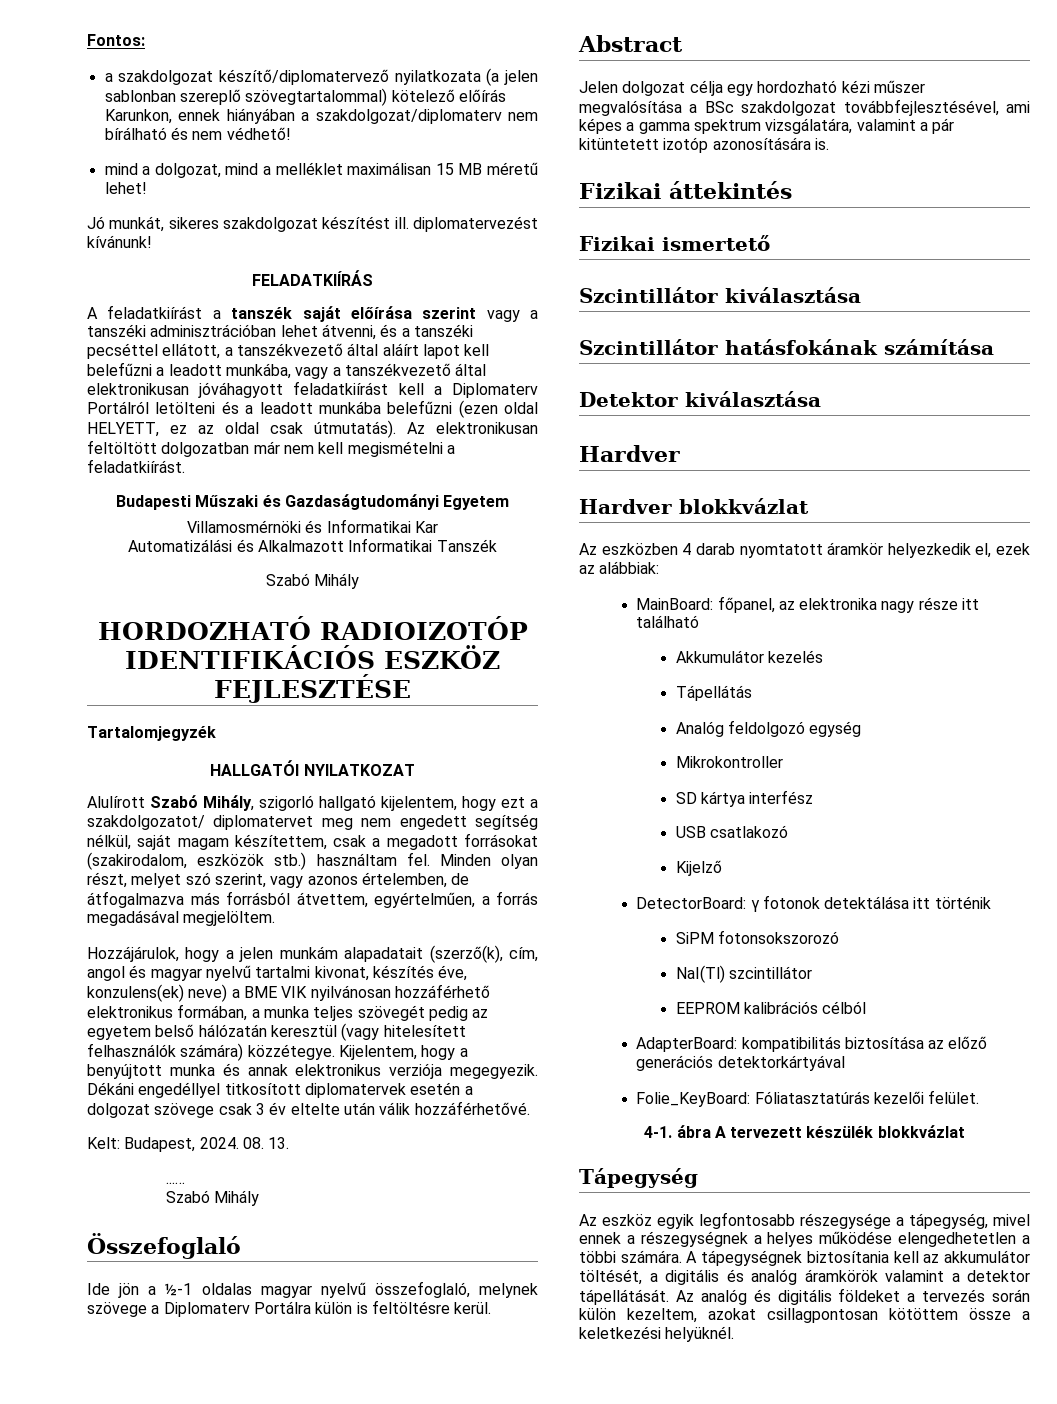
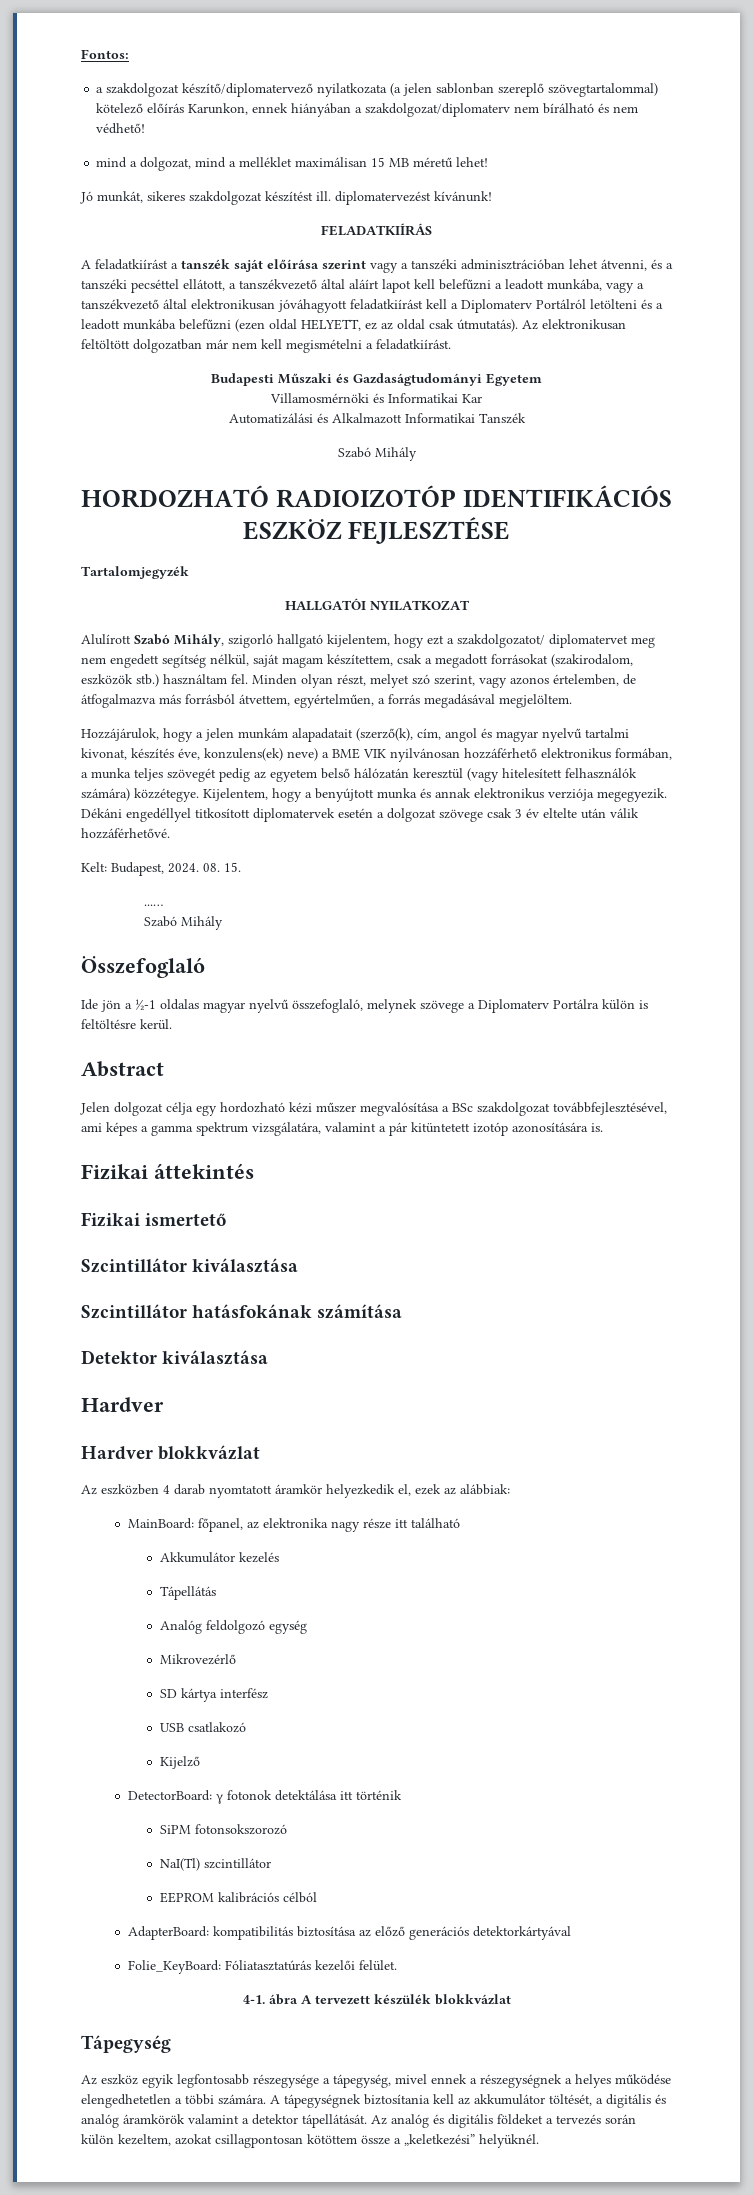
[268,1137,290,1149] 13. -> [224,862,241,872] 15.
[675,756,783,768] Mikrokontroller -> [159,1654,236,1665] Mikrovezérlő
[579,1326,661,1339] keletkezési -> [404,2134,475,2146] „keletkezési”

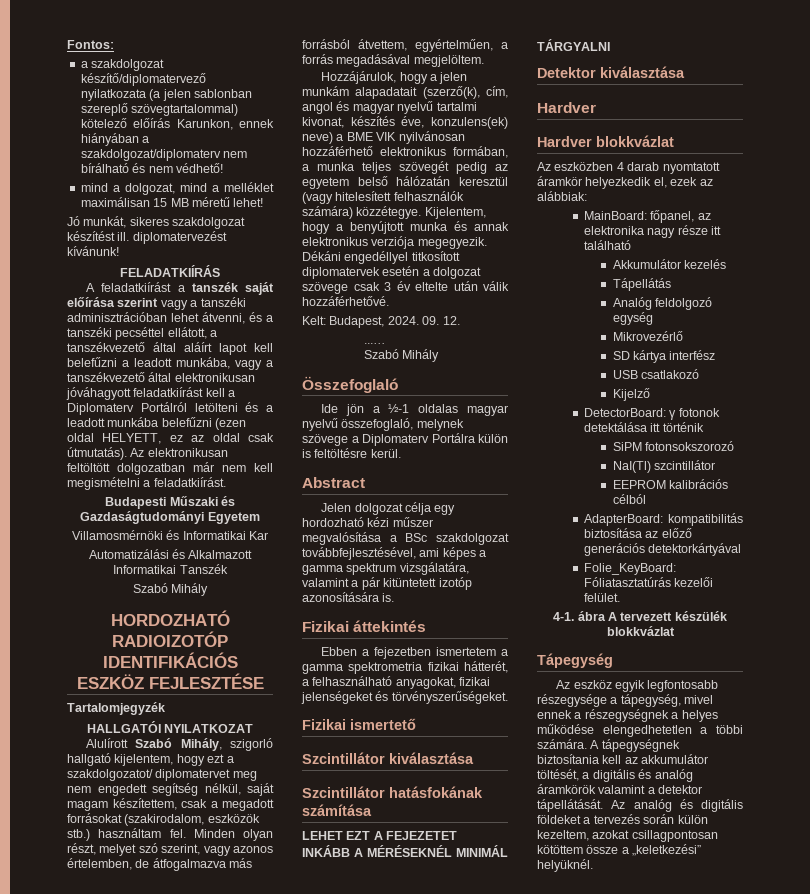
[203,862,241,872] 08. 15. -> [422,316,460,325] 09. 12.
(254, 1171) none -> [321,647,508,659] [302,661,508,674] [302,676,491,689] [301,691,508,704] // Ebben a fejezetben ismertetem a gamma spektrometria fizikai hátterét, a felhasználható anyagokat, fizikai jelenségeket és törvényszerűségeket.
(403, 1311) none -> [302,831,458,840] [302,845,508,857] [537,39,610,51] // LEHET EZT A FEJEZETET INKÁBB A MÉRÉSEKNÉL MINIMÁL TÁRGYALNI

